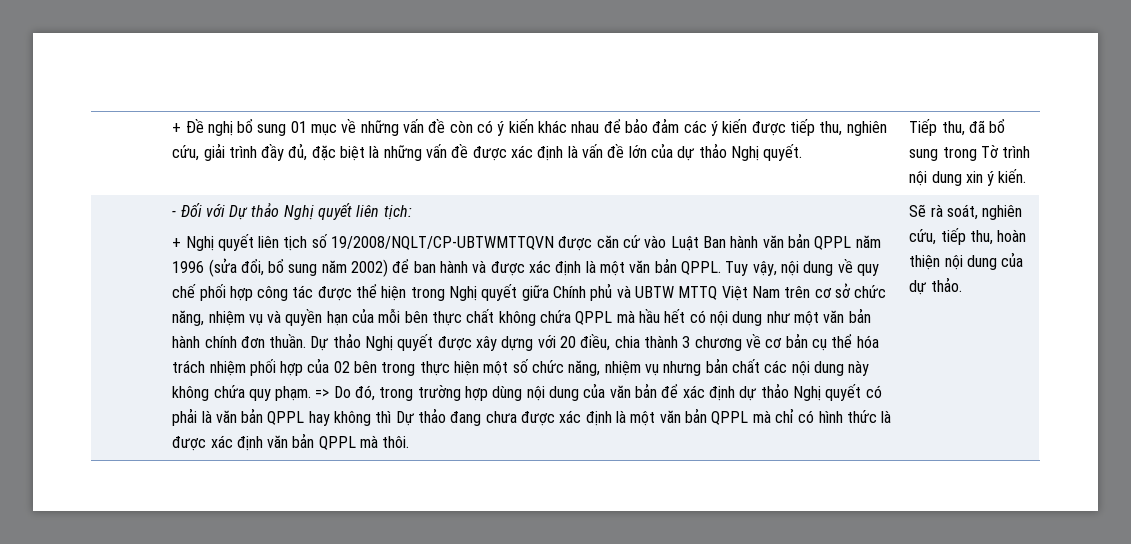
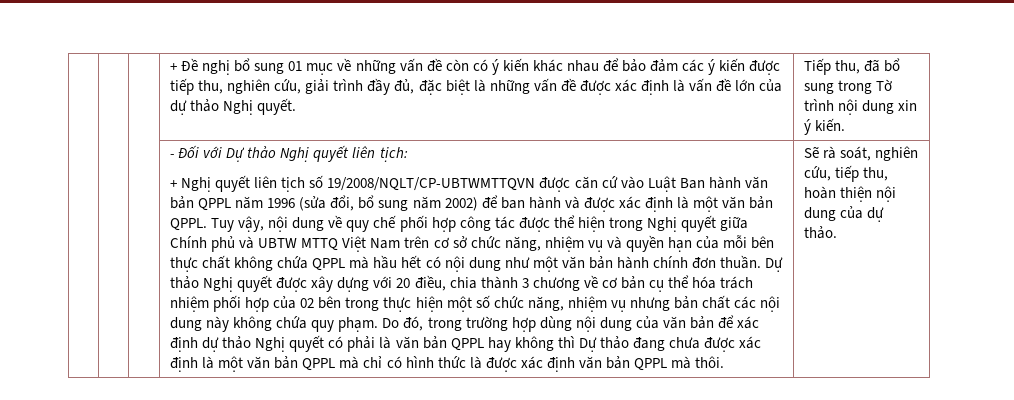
[315,389,330,398] => -> (379, 324) none

